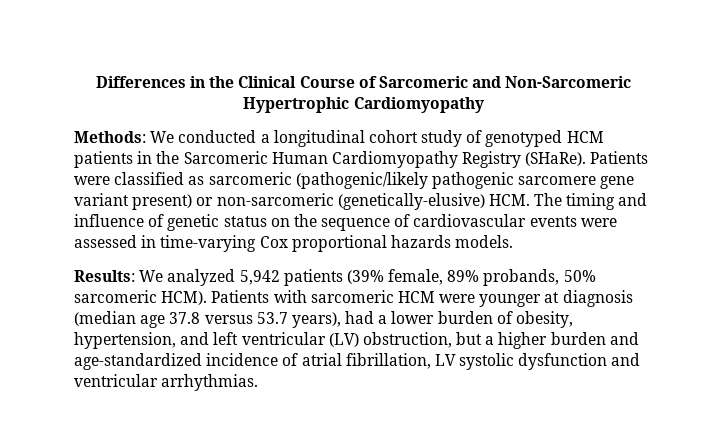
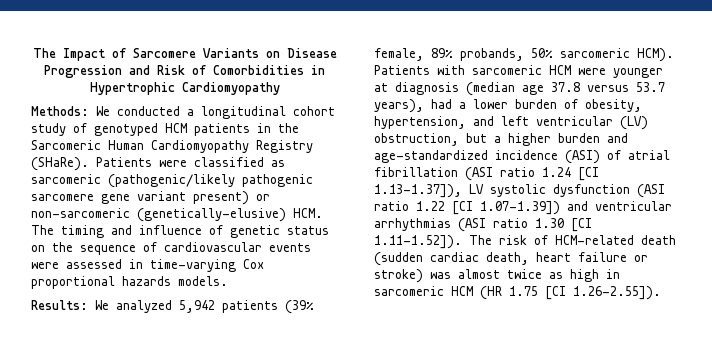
[95,76,632,88] Differences in the Clinical Course of Sarcomeric and Non-Sarcomeric -> [32,48,337,61] [44,65,325,78] The Impact of Sarcomere Variants on Disease Progression and Risk of Comorbidities in
(279, 359) none -> [565,150,600,164] (ASI)
[345,353,641,370] [74,374,259,391] fibrillation, LV systolic dysfunction and ventricular arrhythmias. -> [374,167,599,181] [374,184,665,198] [374,201,672,215] [374,218,592,232] [374,235,676,249] [374,252,648,266] [374,269,620,283] [374,286,661,300] fibrillation (ASI ratio 1.24 [CI 1.13-1.37]), LV systolic dysfunction (ASI ratio 1.22 [CI 1.07-1.39]) and ventricular arrhythmias (ASI ratio 1.30 [CI 1.11-1.52]). The risk of HCM-related death (sudden cardiac death, heart failure or stroke) was almost twice as high in sarcomeric HCM (HR 1.75 [CI 1.26-2.55]).

